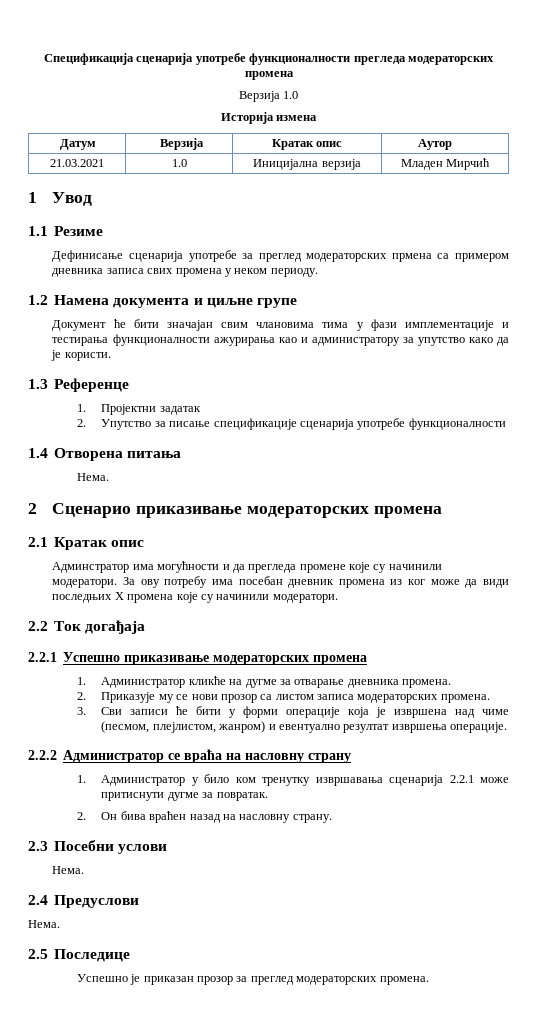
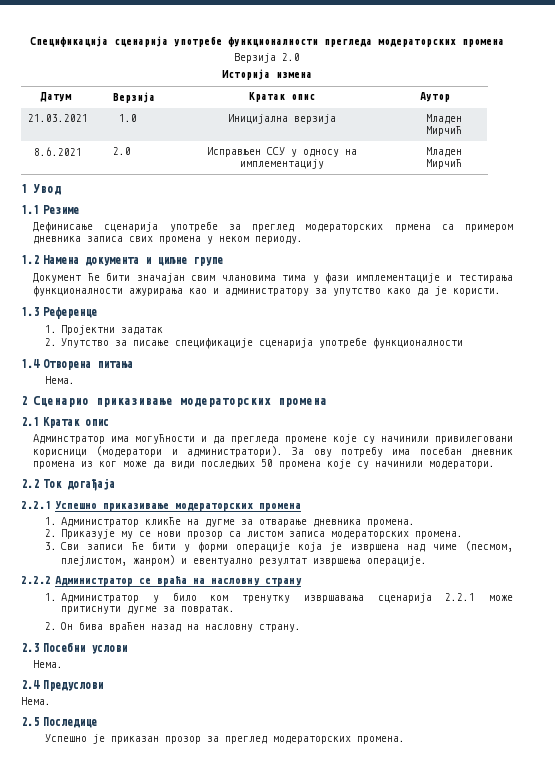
[283,91,299,99] 1.0 -> [282,53,300,61] 2.0
(491, 164) none -> [33,147,82,156] [113,147,132,155] [206,147,357,157] [239,159,324,169] [426,147,462,157] [426,159,462,169] // 8.6.2021 | 2.0 | Исправљен ССУ у односу на имплементацију | Младен Мирчић
[52,579,118,588] модератори. -> [435,436,513,444] [32,446,283,457] привилеговани корисници (модератори и администратори).
[114,592,124,600] Х -> [260,459,273,467] 50

